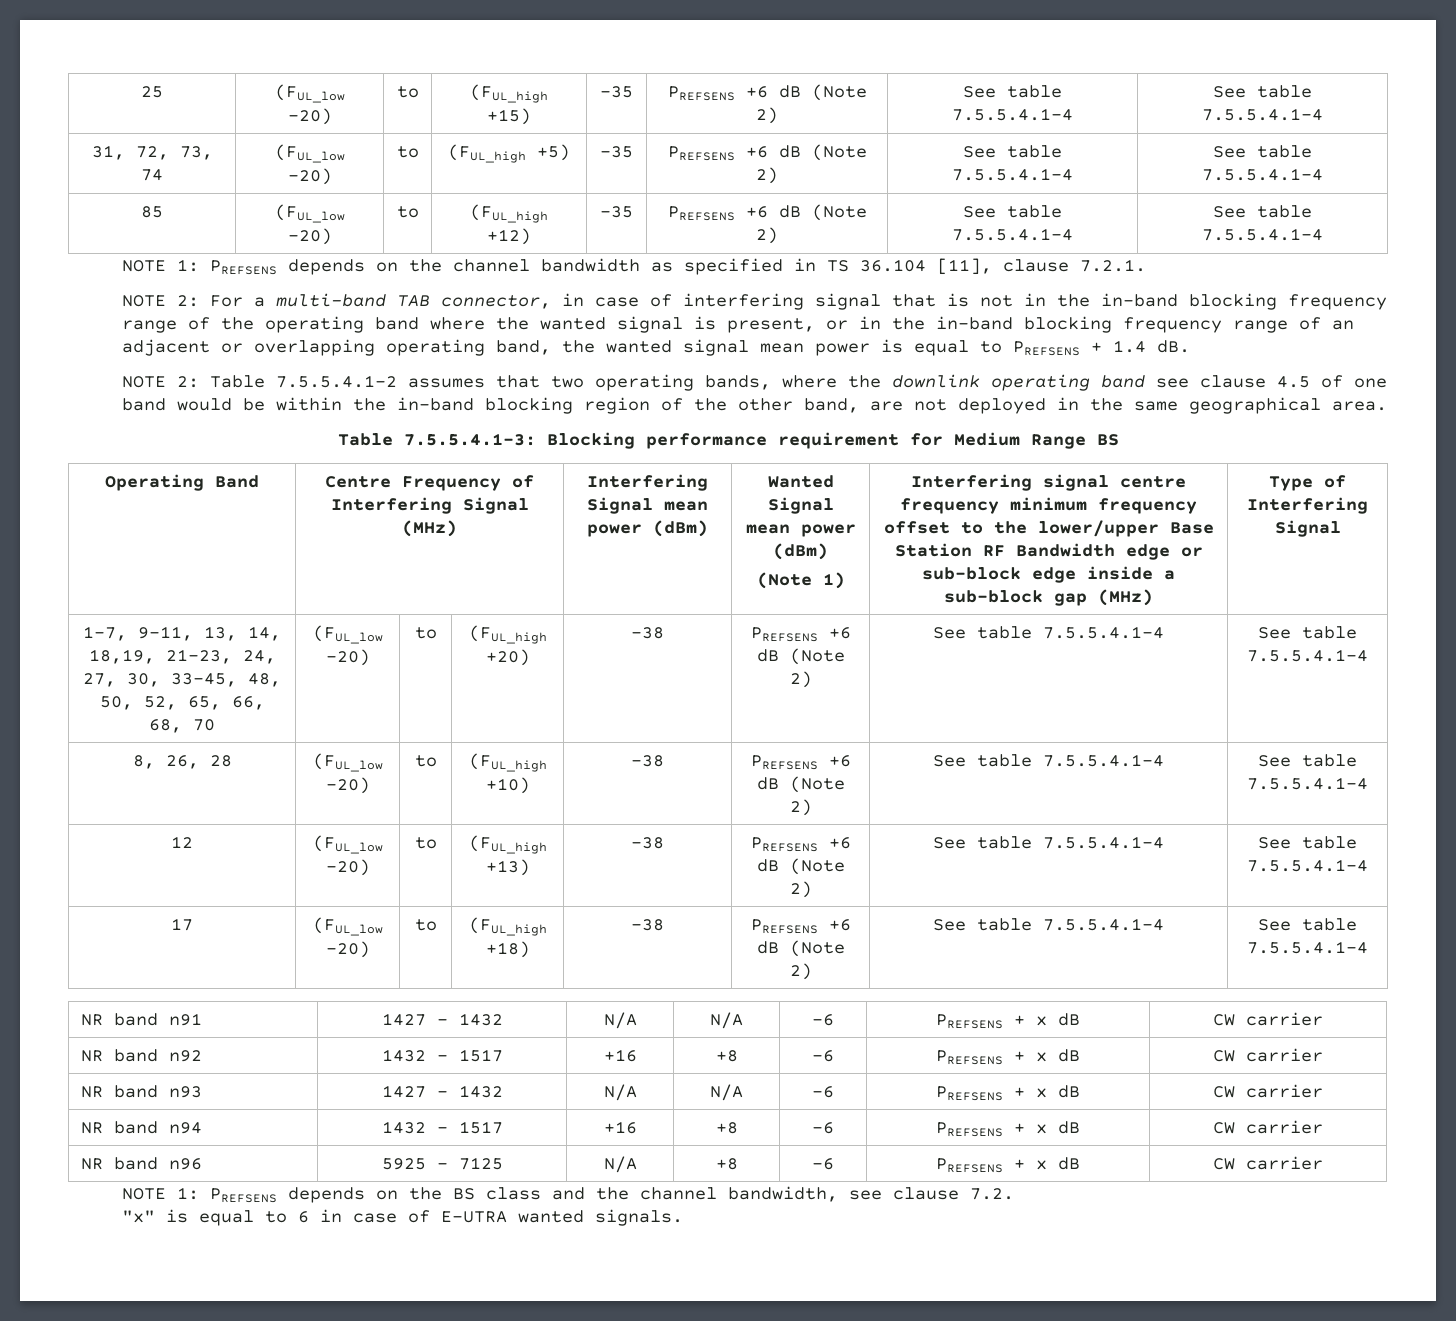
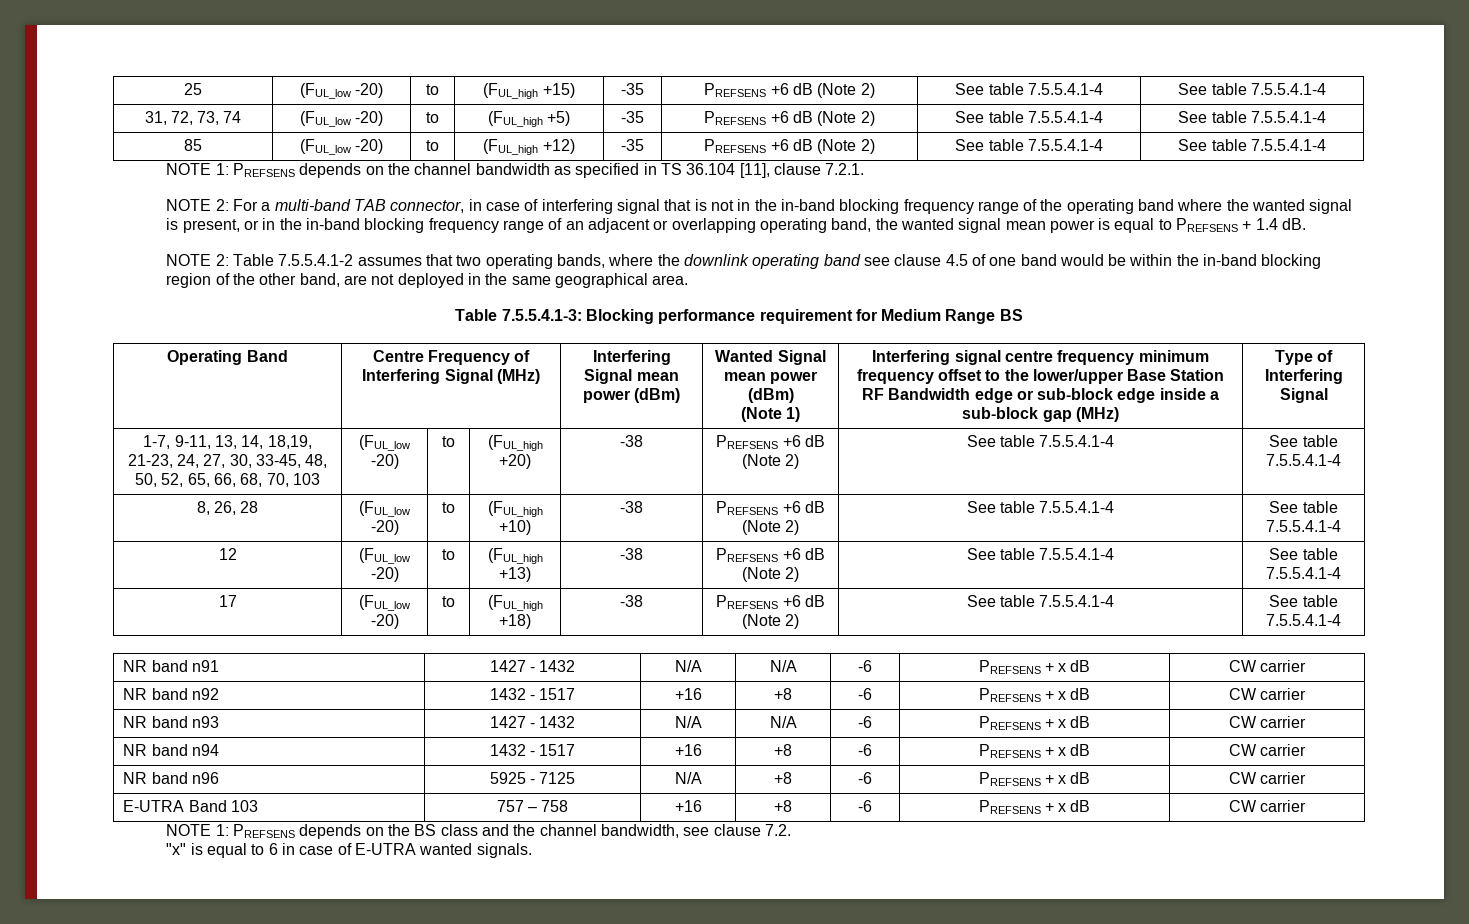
[193,719,215,731] 70 -> [266,473,320,487] 70, 103
(1323, 1163) none -> [123,800,258,812] [496,800,569,812] [674,800,702,812] [774,800,792,812] [858,800,872,812] [978,800,1091,814] [1228,800,1307,812] // E-UTRA Band 103 | 757 – 758 | +16 | +8 | -6 | PREFSENS + x dB | CW carrier

